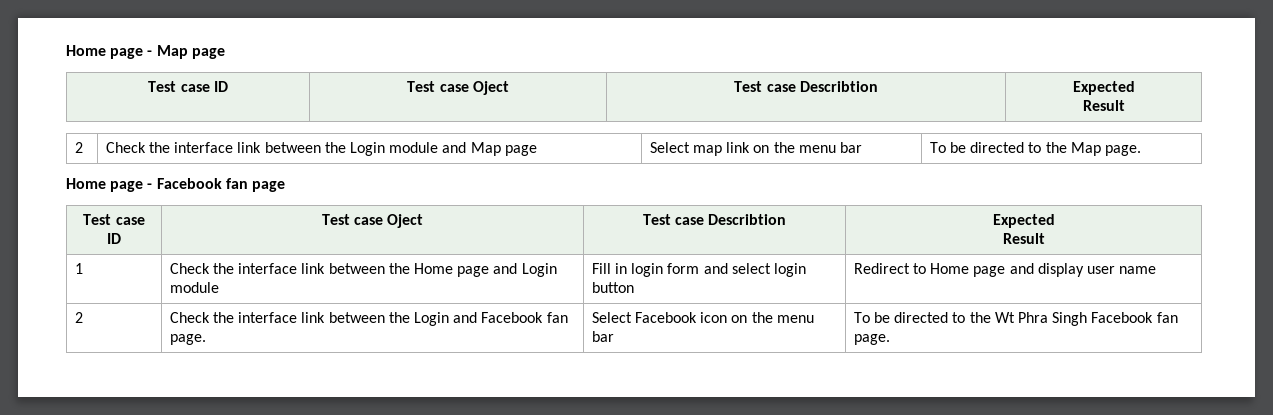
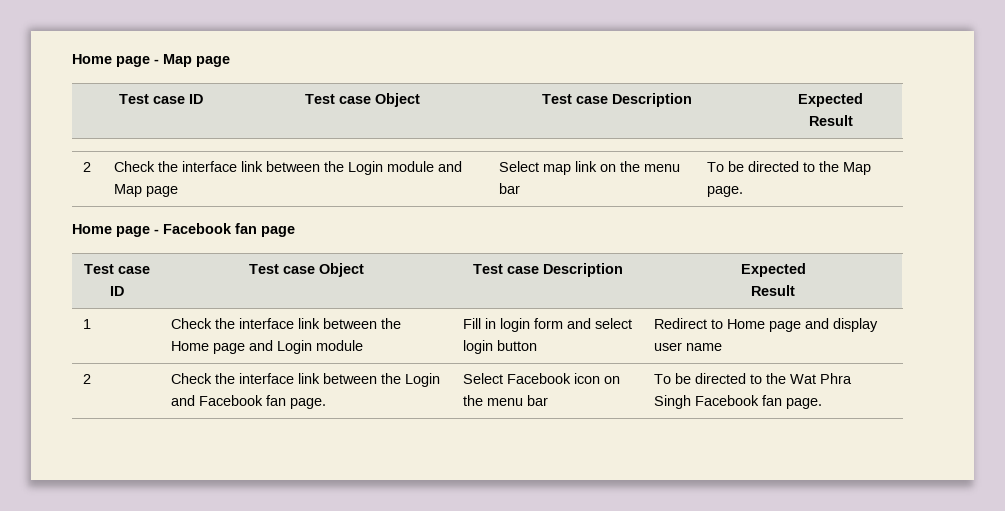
[472,81,509,95] [734,81,878,92] Oject | Test case Describtion -> [375,93,420,107] [542,93,692,107] Object | Test case Description
[387,214,424,228] [642,214,787,225] Oject | Test case Describtion -> [319,263,364,277] [473,263,623,277] Object | Test case Description
[994,312,1015,323] Wt -> [790,374,817,384] Wat

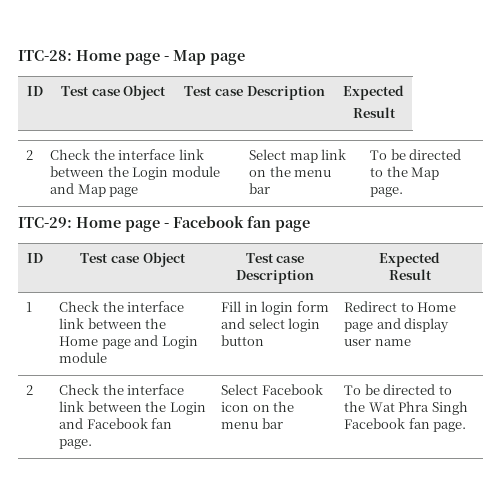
(72, 59) none -> [18,50,72,61] ITC-28:
[119,94,185,104] Test case -> (245, 59) none
(744, 191) none -> [18,217,72,228] ITC-29:
[83,264,150,274] Test case -> (310, 226) none

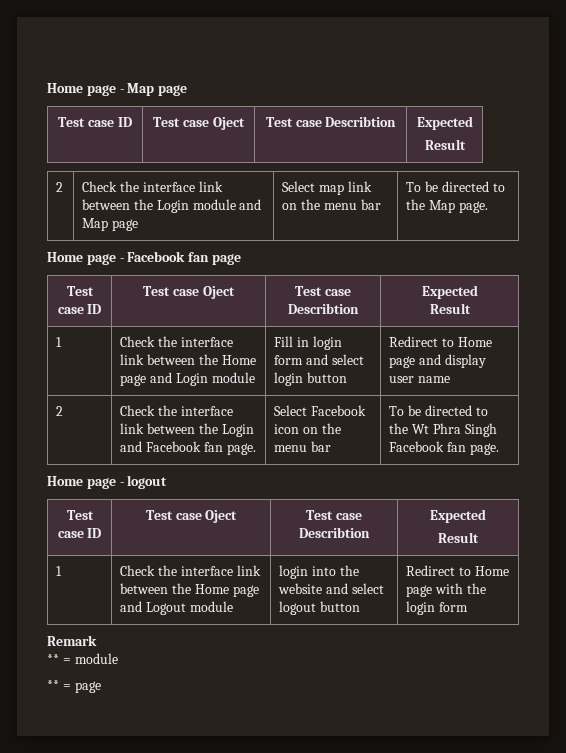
[18,50,72,61] ITC-28: -> (47, 88) none
[27,86,43,96] [60,85,167,100] [184,86,325,100] ID | Test case Object | Test case Description -> [58,117,132,127] [153,117,245,130] [265,116,397,127] Test case ID | Test case Oject | Test case Describtion
[18,217,72,228] ITC-29: -> (488, 207) none
[27,253,43,263] [80,252,186,267] [245,253,305,263] [236,270,314,284] ID | Test case Object | Test case Description -> [66,286,94,296] [57,304,102,314] [143,286,235,299] [295,286,351,296] [288,303,359,314] Test case ID | Test case Oject | Test case Describtion
[368,402,395,412] Wat -> [412,424,430,434] Wt
(467, 427) none -> [47,475,168,489] [66,510,94,520] [57,528,102,538] [145,510,238,523] [306,510,362,520] [299,527,370,538] [429,509,486,523] [437,532,479,543] [56,566,63,576] [120,565,261,576] [120,583,259,597] [120,601,233,615] [279,565,359,579] [278,583,384,594] [279,601,361,615] [406,565,509,576] [406,583,486,597] [406,601,469,615] [47,635,97,646] [47,653,118,664] [47,680,101,693] // Home page - logout // Test case ID | Test case Oject | Test case Describtion | Expected // Result // 1 | Check the interface link between the Home page and Logout module | login into the website and select logout button | Redirect to Home page with the login form // Remark // ** = module // ** = page

